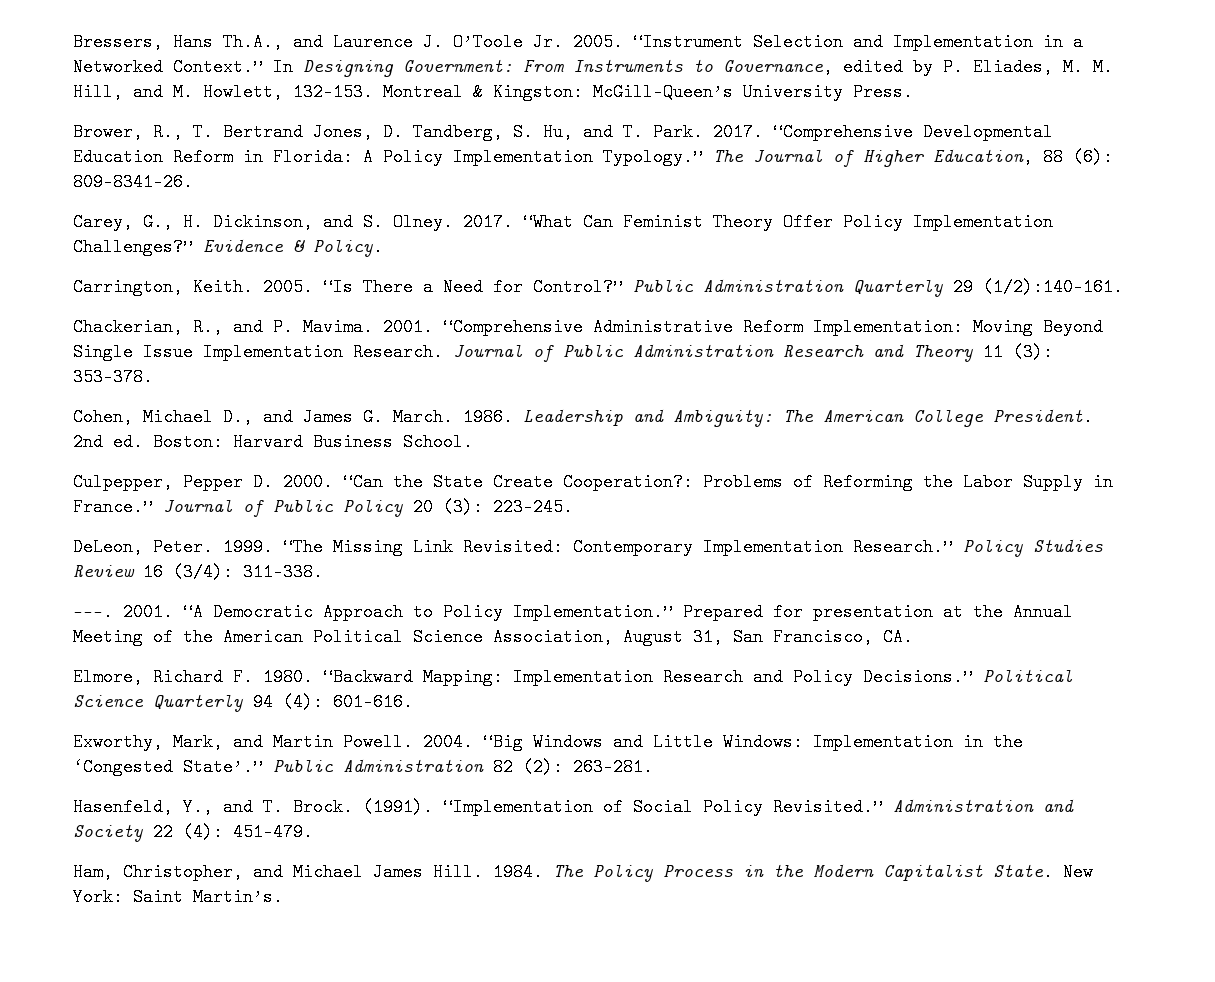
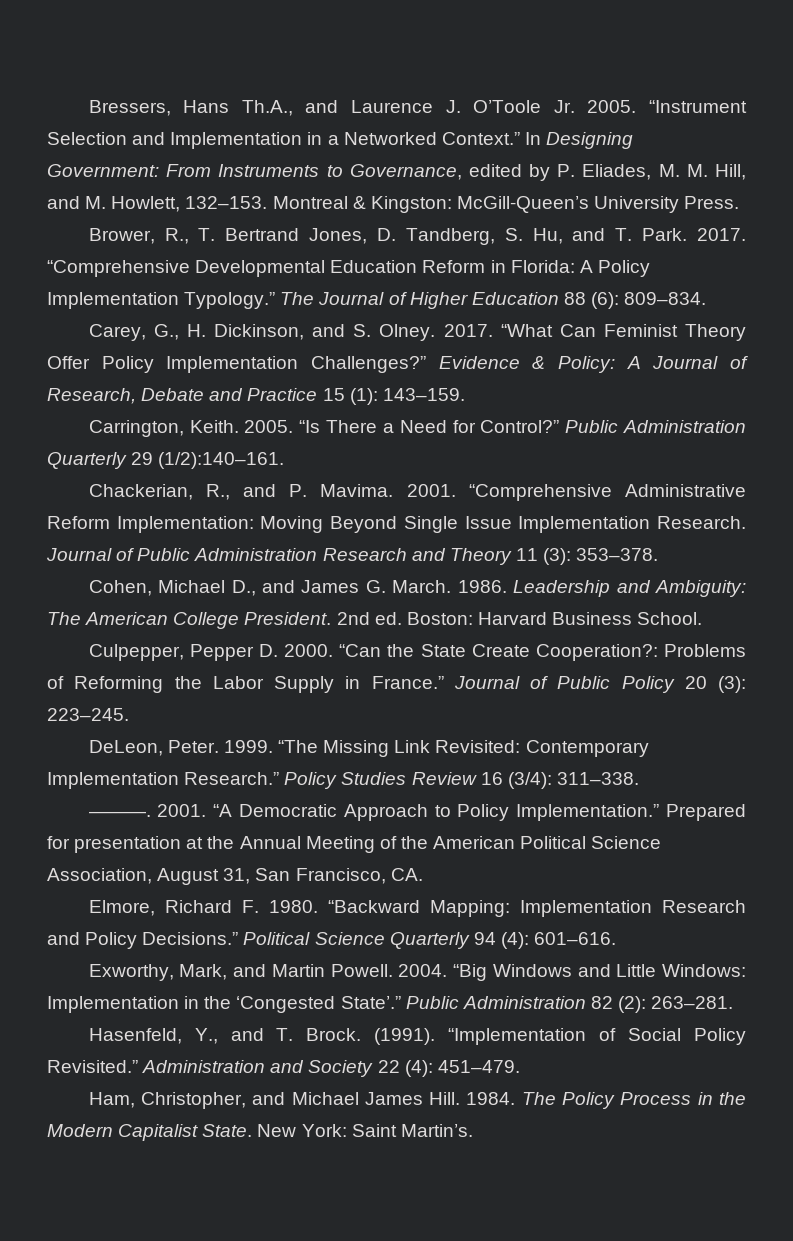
[933,148,1033,166] Education, -> [471,292,559,305] Education
[73,173,193,191] 809–8341-26. -> [624,292,707,305] 809–834.
[313,238,383,257] Policy. -> [558,356,748,373] [47,388,465,405] Policy: A Journal of Research, Debate and Practice 15 (1): 143–159.

